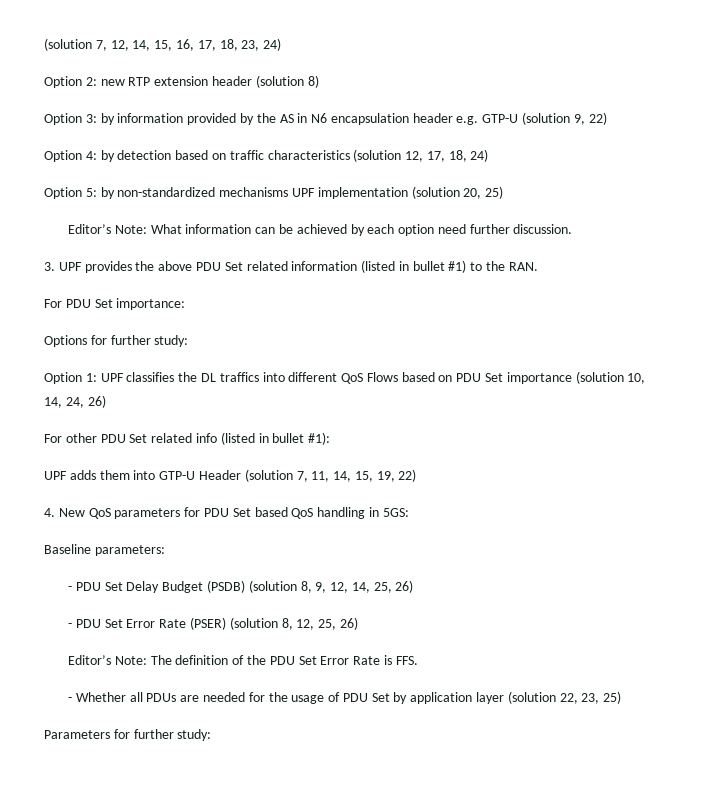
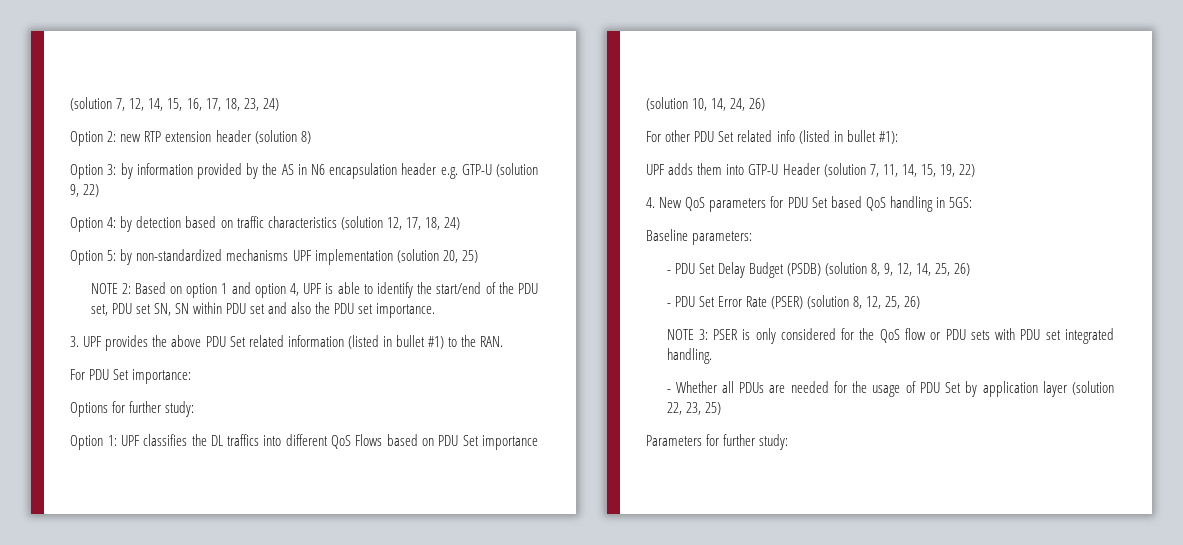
[68,224,573,236] Editor’s Note: What information can be achieved by each option need further discussion. -> [90,282,538,298] [90,302,436,318] NOTE 2: Based on option 1 and option 4, UPF is able to identify the start/end of the PDU set, PDU set SN, SN within PDU set and also the PDU set importance.
[68,655,418,665] Editor’s Note: The definition of the PDU Set Error Rate is FFS. -> [666,328,1114,344] [666,348,712,364] NOTE 3: PSER is only considered for the QoS flow or PDU sets with PDU set integrated handling.

